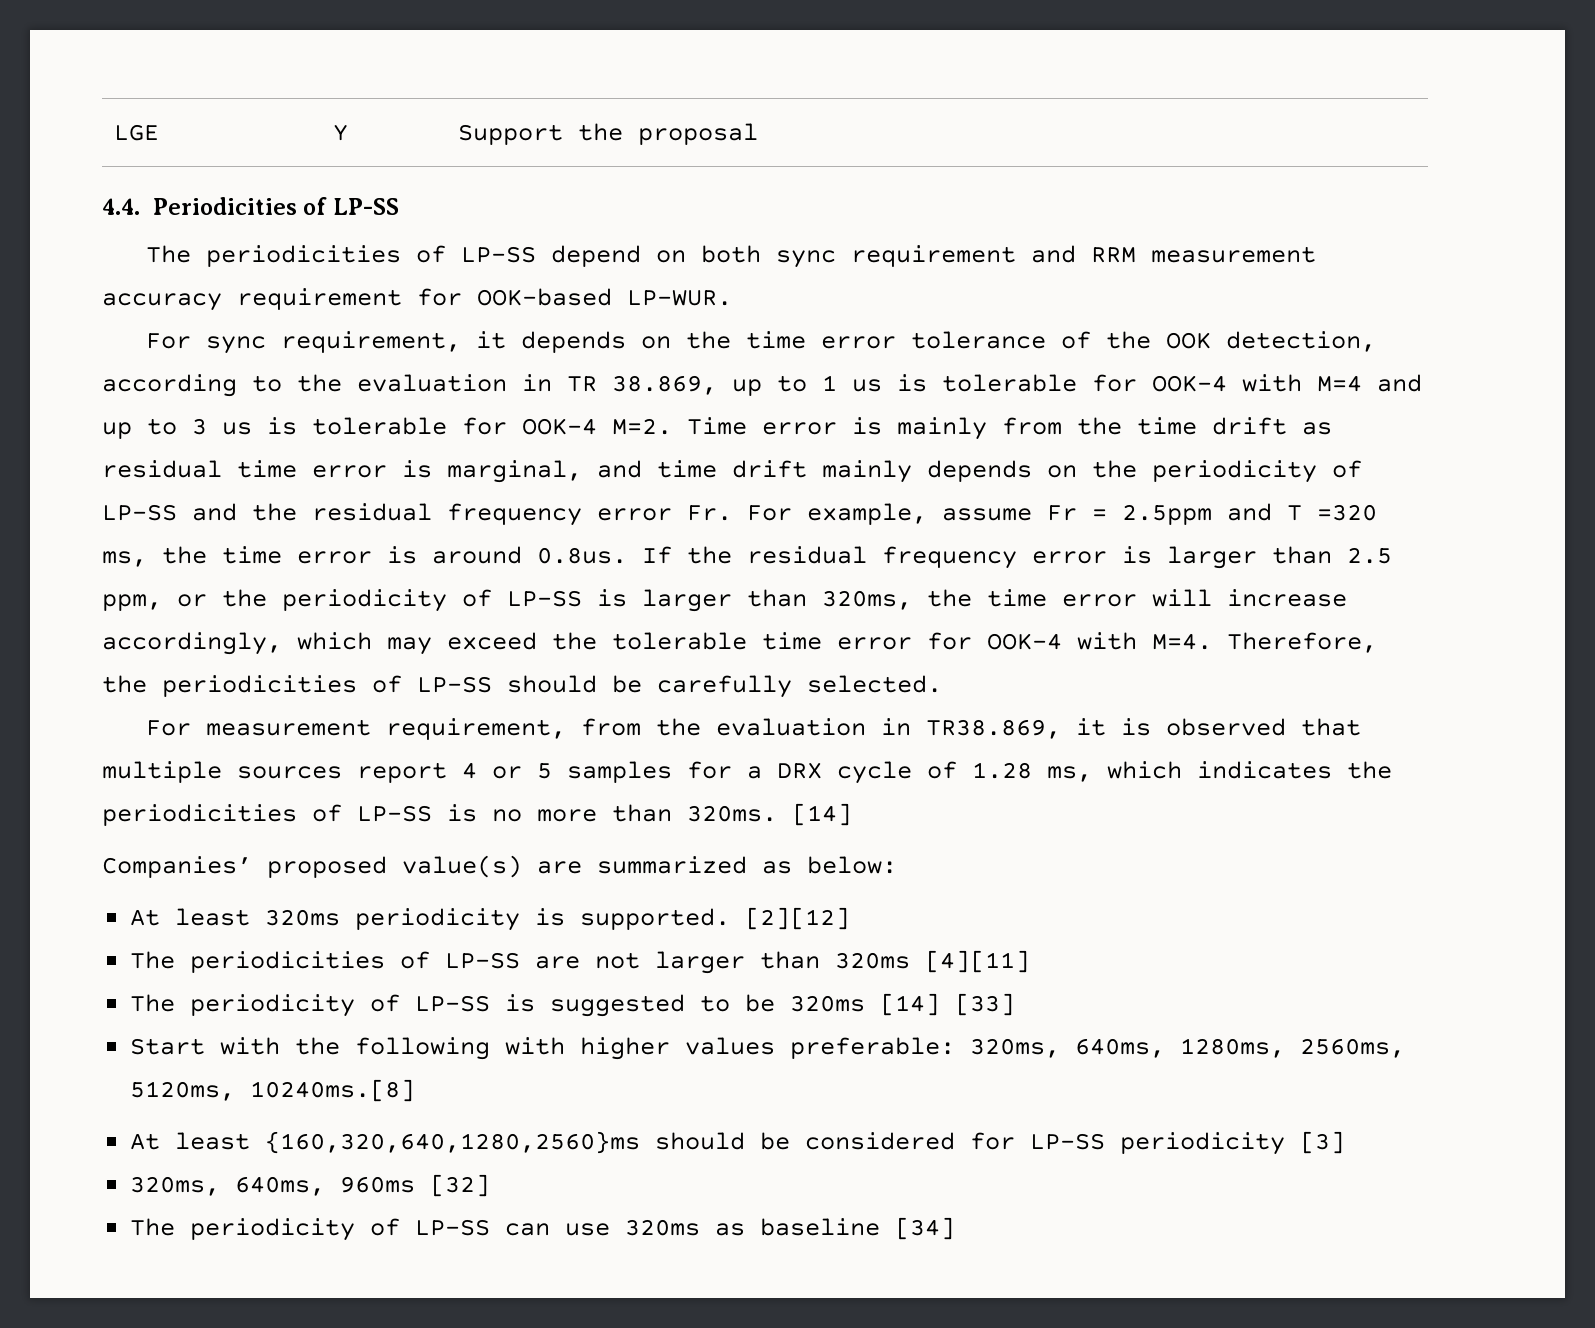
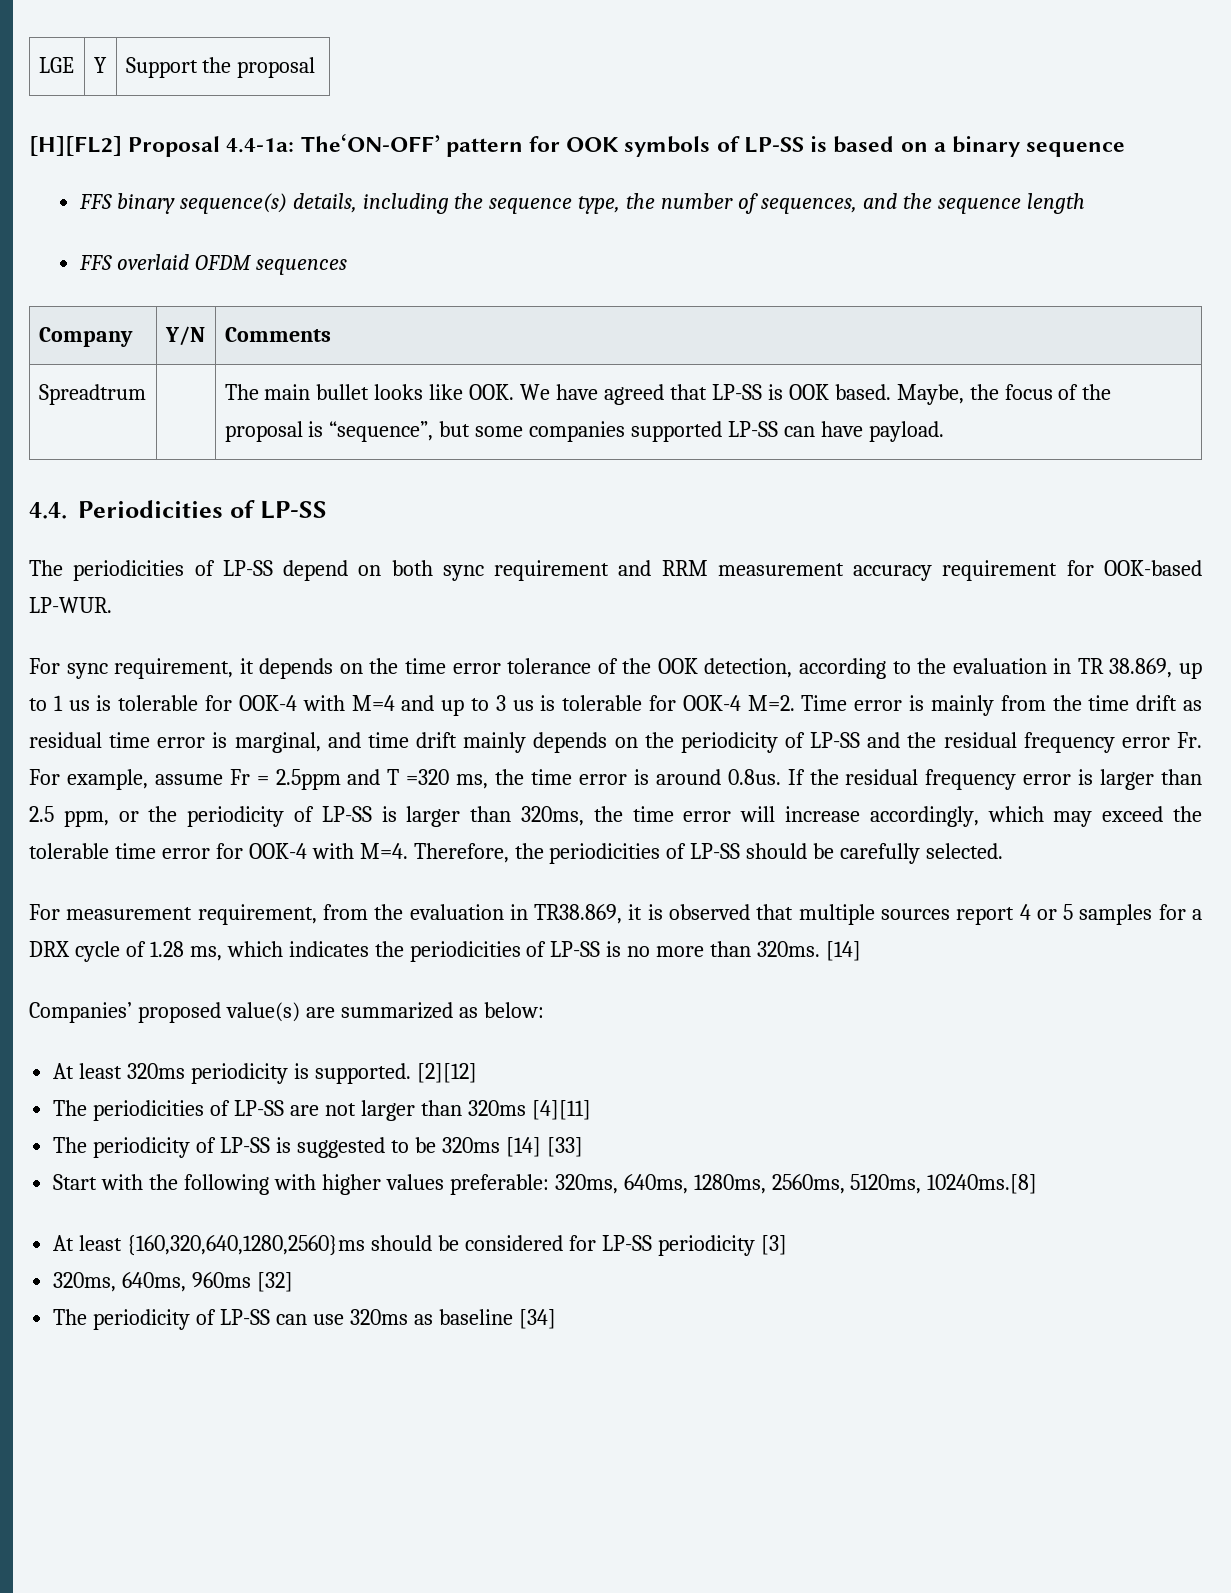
(758, 134) none -> [29,134,1126,157] [78,193,1085,214] [78,254,347,275] [38,327,133,347] [164,326,205,346] [224,327,331,342] [38,384,146,405] [224,384,1112,405] [224,421,944,442] // [H][FL2] Proposal 4.4-1a: The‘ON-OFF’ pattern for OOK symbols of LP-SS is based on a binary sequence // FFS binary sequence(s) details, including the sequence type, the number of sequences, and the sequence length // FFS overlaid OFDM sequences // Company | Y/N | Comments // Spreadtrum | | The main bullet looks like OOK. We have agreed that LP-SS is OOK based. Maybe, the focus of the proposal is “sequence”, but some companies supported LP-SS can have payload.

